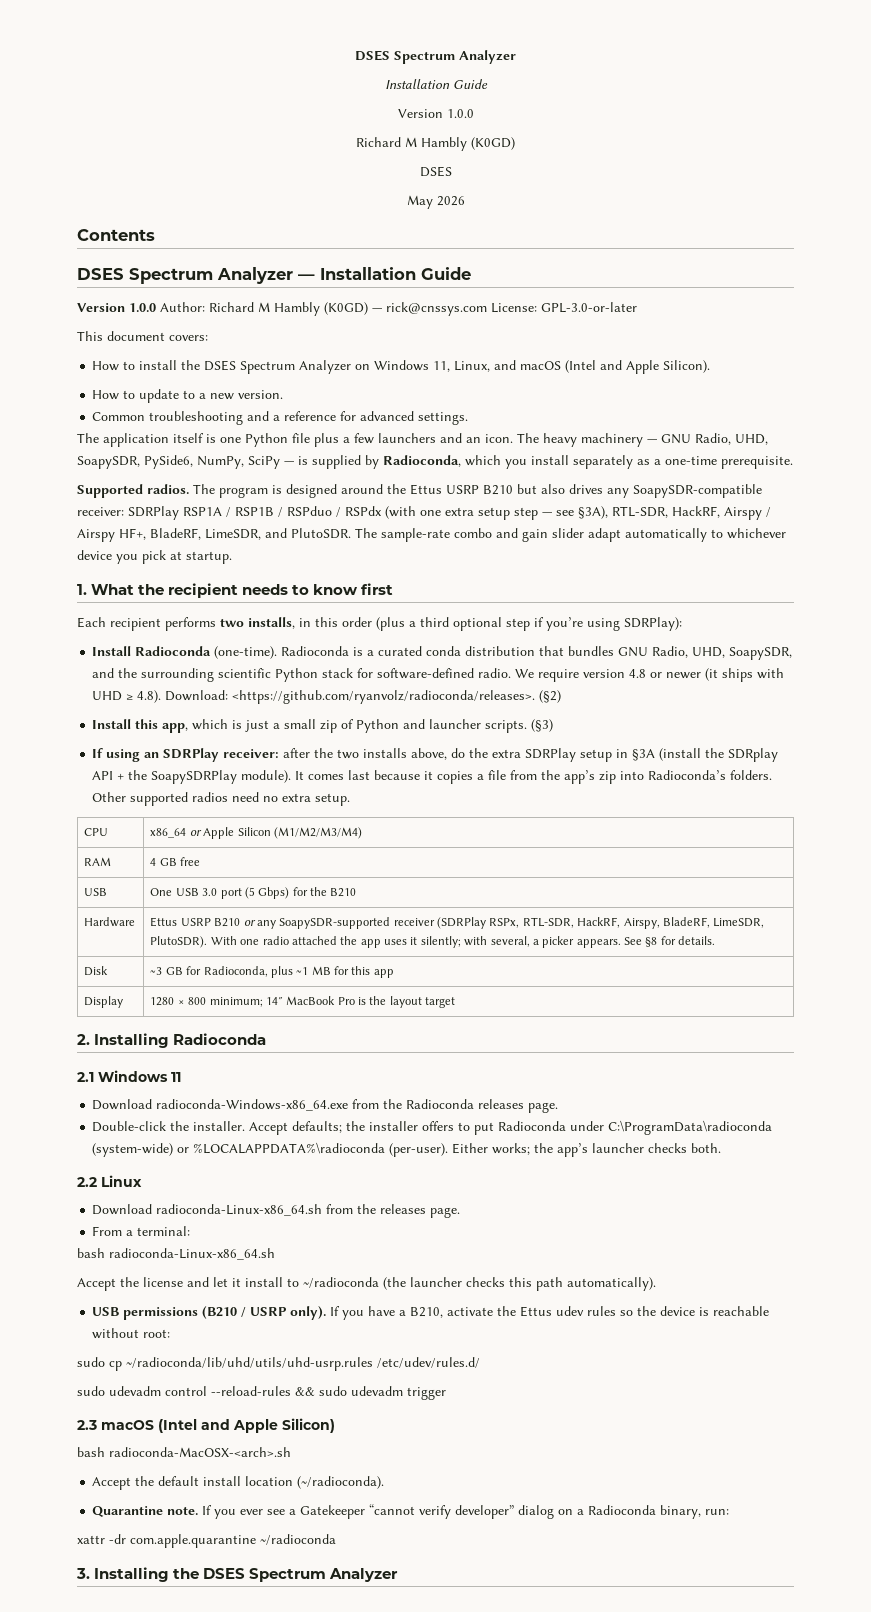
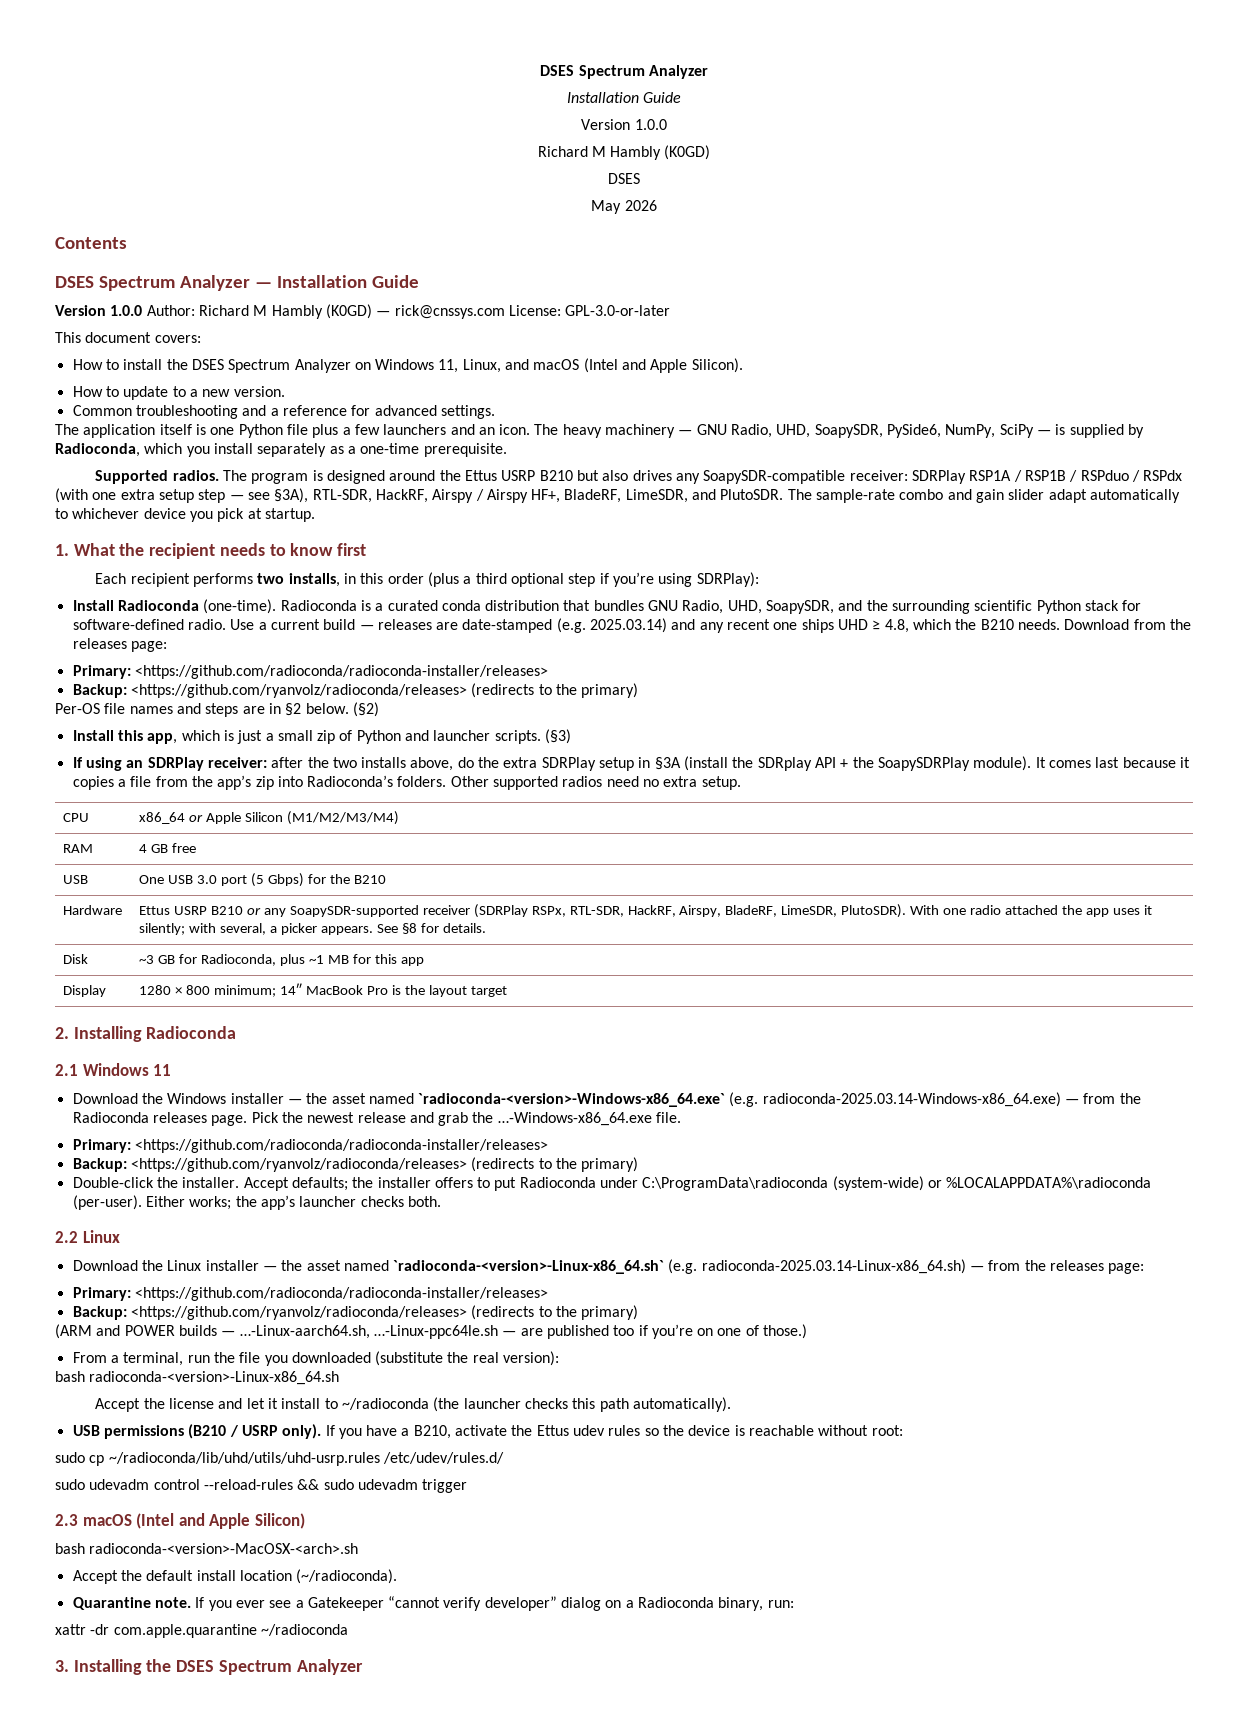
[515,668,785,682] [92,690,536,704] We require version 4.8 or newer (it ships with UHD ≥ 4.8). Download: <https://github.com/ryanvolz/radioconda/releases>. -> [230,618,1191,633] [72,638,167,652] [72,665,548,679] [72,683,639,698] [55,703,349,717] Use a current build — releases are date-stamped (e.g. 2025.03.14) and any recent one ships UHD ≥ 4.8, which the B210 needs. Download from the releases page: // Primary: <https://github.com/radioconda/radioconda-installer/releases> // Backup: <https://github.com/ryanvolz/radioconda/releases> (redirects to the primary) // Per-OS file names and steps are in §2 below.
[156,1099,349,1111] radioconda-Windows-x86_64.exe -> [141,1092,1080,1107] the Windows installer — the asset named `radioconda-<version>-Windows-x86_64.exe` (e.g. radioconda-2025.03.14-Windows-x86_64.exe) —
(559, 1107) none -> [251,1112,682,1126] [72,1139,548,1153] [72,1157,639,1172] Pick the newest release and grab the …-Windows-x86_64.exe file. // Primary: <https://github.com/radioconda/radioconda-installer/releases> // Backup: <https://github.com/ryanvolz/radioconda/releases> (redirects to the primary)
[156,1204,461,1218] [92,1226,191,1236] [77,1248,275,1260] radioconda-Linux-x86_64.sh from the releases page. // From a terminal: // bash radioconda-Linux-x86_64.sh -> [141,1259,1145,1274] [72,1287,548,1301] [72,1305,639,1320] [55,1324,808,1339] [72,1351,560,1366] [55,1371,340,1385] the Linux installer — the asset named `radioconda-<version>-Linux-x86_64.sh` (e.g. radioconda-2025.03.14-Linux-x86_64.sh) — from the releases page: // Primary: <https://github.com/radioconda/radioconda-installer/releases> // Backup: <https://github.com/ryanvolz/radioconda/releases> (redirects to the primary) // (ARM and POWER builds — …-Linux-aarch64.sh, …-Linux-ppc64le.sh — are published too if you’re on one of those.) // From a terminal, run the file you downloaded (substitute the real version): // bash radioconda-<version>-Linux-x86_64.sh
[109,1447,291,1457] radioconda-MacOSX-<arch>.sh -> [89,1543,359,1554] radioconda-<version>-MacOSX-<arch>.sh

